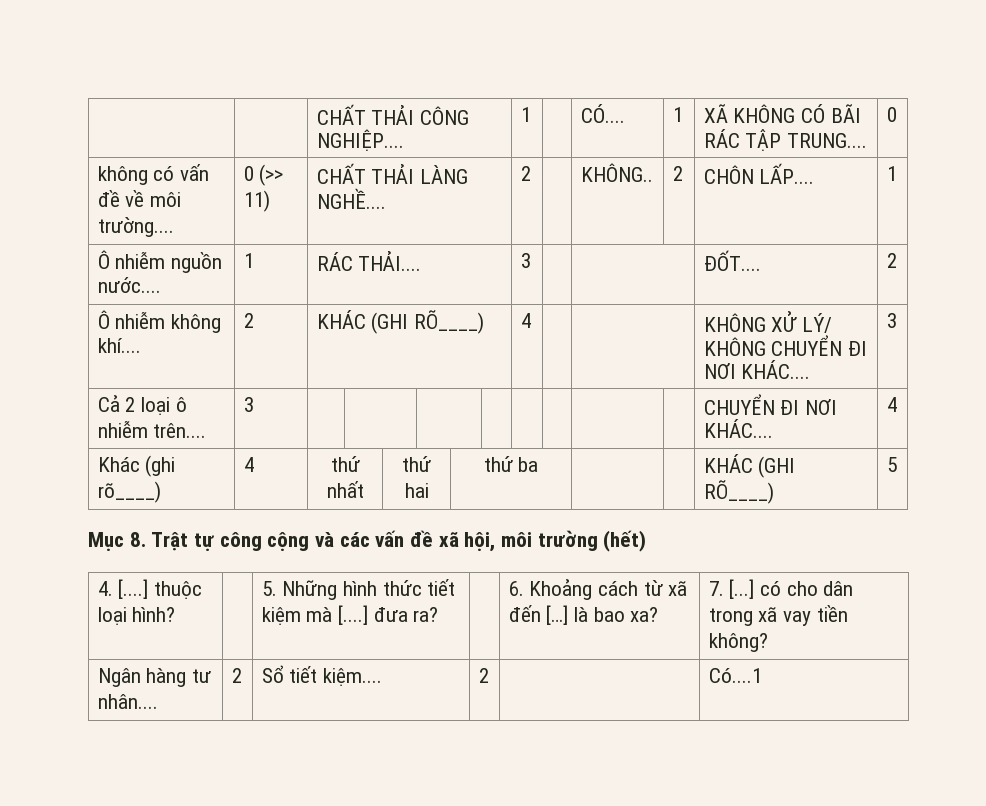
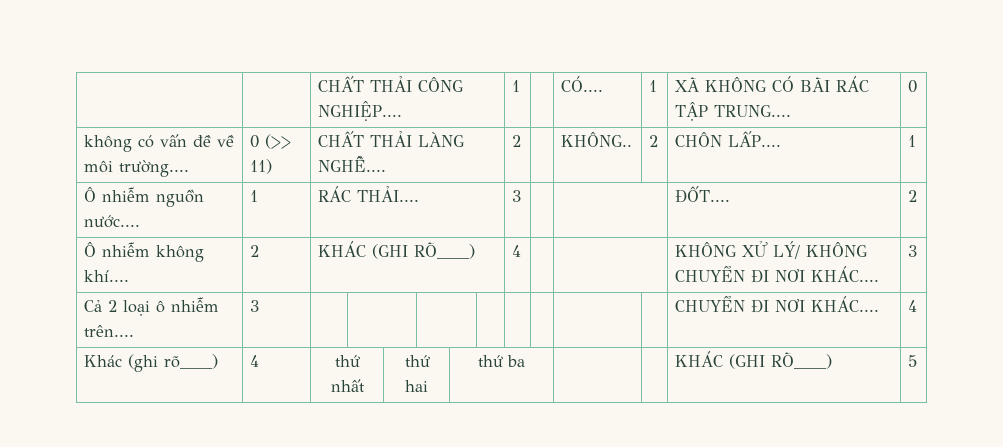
[88,530,647,552] [97,579,202,599] [97,607,176,625] [261,579,456,600] [261,605,439,625] [508,579,688,600] [508,605,659,625] [708,579,854,599] [708,605,848,626] [708,633,768,652] [97,668,211,687] [97,694,158,709] [231,668,242,683] [261,665,382,686] [478,668,489,683] [708,668,762,683] // Mục 8. Trật tự công cộng và các vấn đề xã hội, môi trường (hết) // 4. [....] thuộc loại hình? | | 5. Những hình thức tiết kiệm mà [....] đưa ra? | | 6. Khoảng cách từ xã đến […] là bao xa? | 7. [...] có cho dân trong xã vay tiền không? // Ngân hàng tư nhân.... | 2 | Sổ tiết kiệm.... | 2 | | Có....1 -> (917, 361) none

